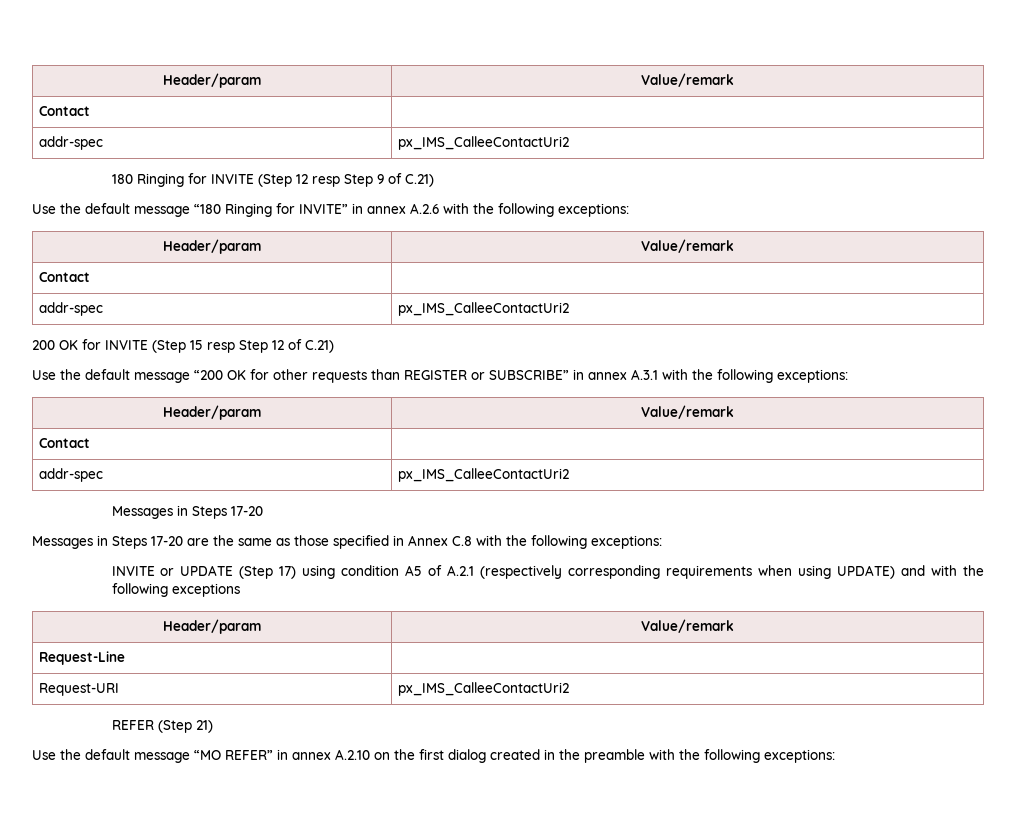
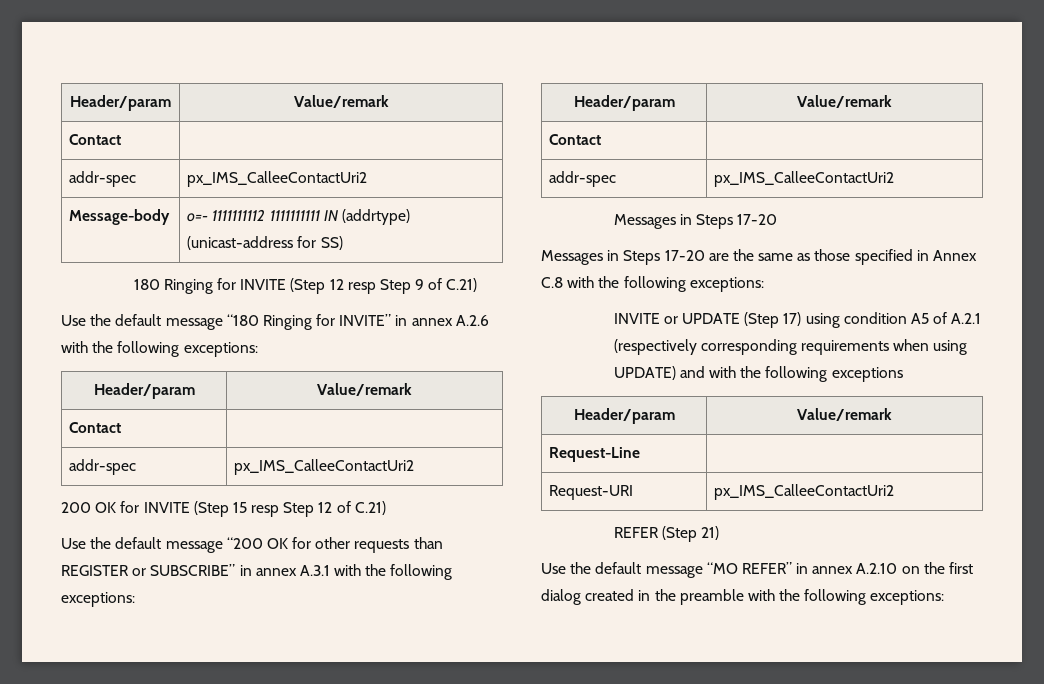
[163,73,261,88] [641,73,734,87] [39,106,91,116] [39,136,104,150] [398,136,570,150] Header/param | Value/remark // Contact | // addr-spec | px_IMS_CalleeContactUri2 -> [70,95,171,111] [293,95,389,108] [69,134,122,145] [69,171,137,187] [187,171,368,187] [69,209,171,225] [187,209,410,225] [187,236,343,250] Header/param | Value/remark // Contact | // addr-spec | px_IMS_CalleeContactUri2 // Message-body | o=- 1111111112 1111111111 IN (addrtype) (unicast-address for SS)

